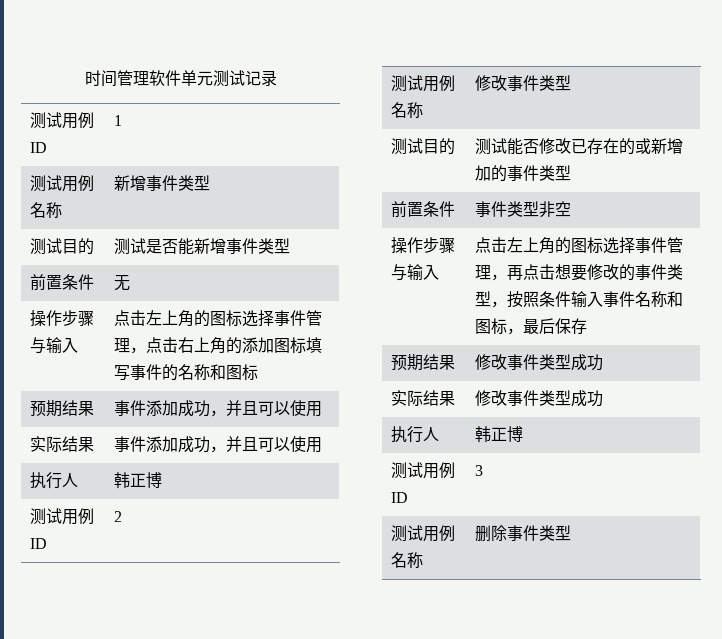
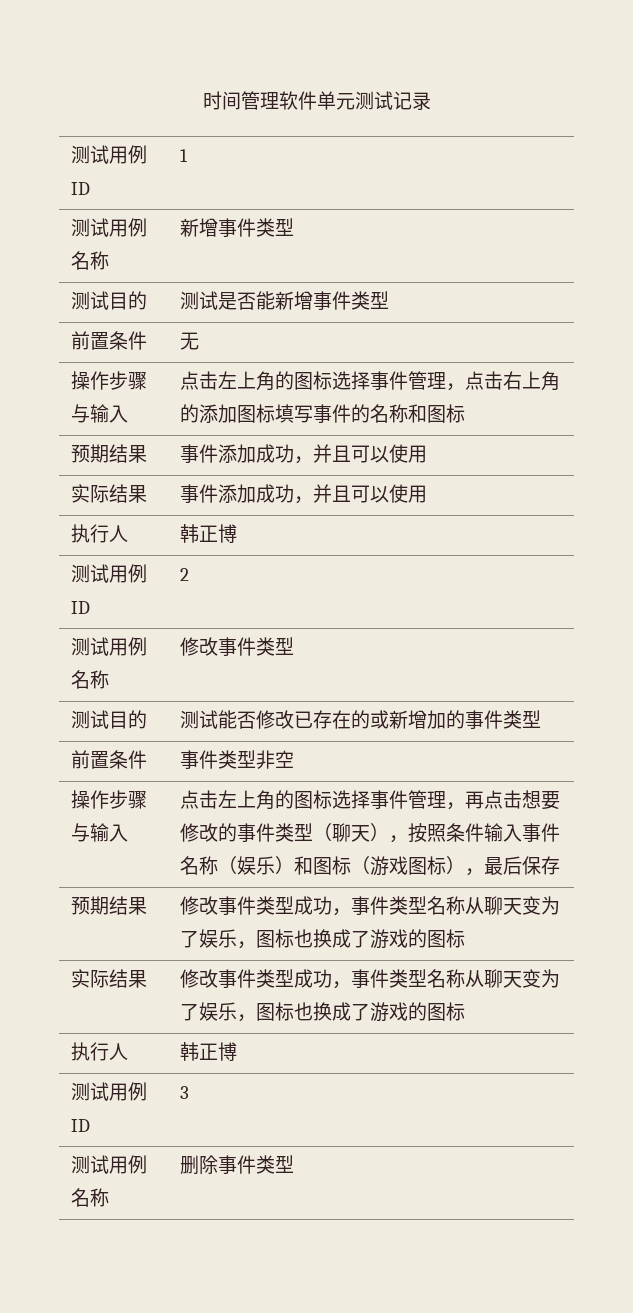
(491, 299) none -> [312,823,389,842] （聊天）
[666,291,683,307] [474,318,507,335] 和图标 -> [217,856,465,876] （娱乐）和图标（游戏图标）
(603, 362) none -> [331,896,560,916] [179,929,465,949] ，事件类型名称从聊天变为了娱乐，图标也换成了游戏的图标
(603, 398) none -> [331,969,560,989] [179,1002,465,1022] ，事件类型名称从聊天变为了娱乐，图标也换成了游戏的图标

